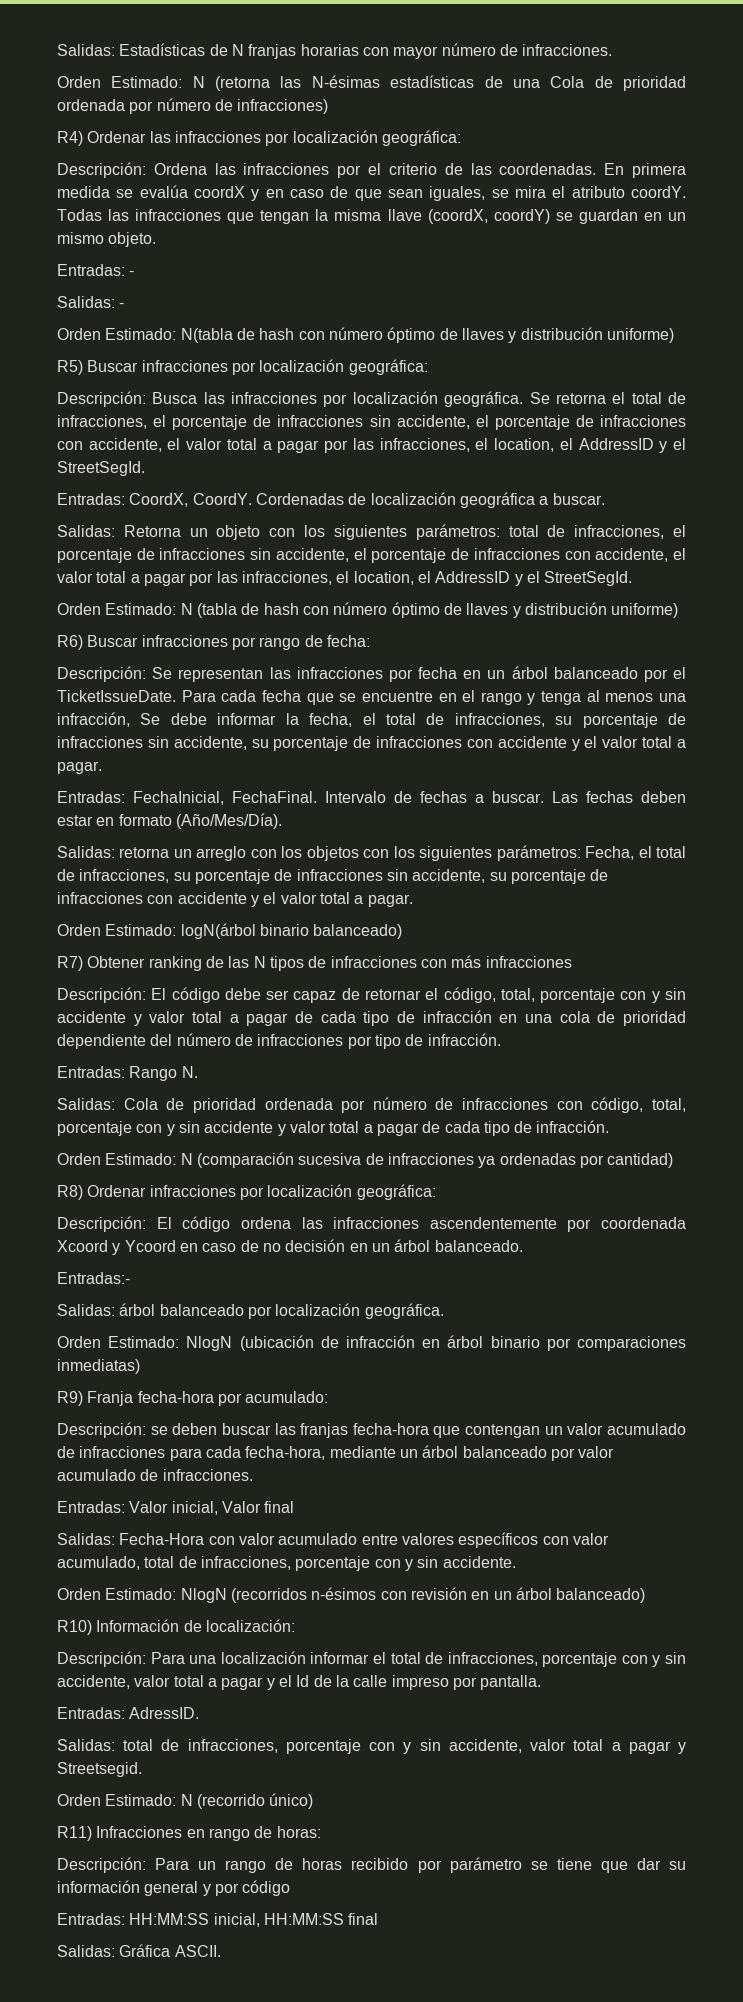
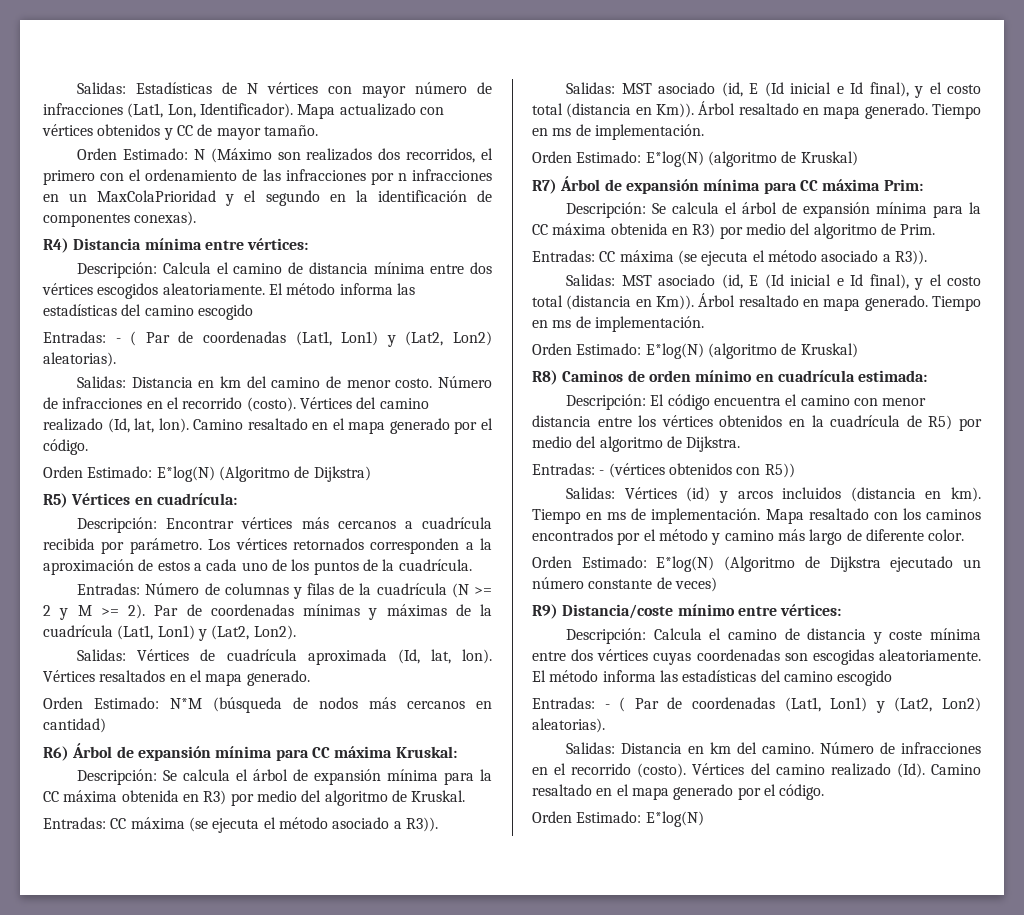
[248,44,359,59] franjas horarias -> [267,82,319,94] vértices
[522,44,613,56] [57,75,687,91] [57,98,329,114] [57,130,461,146] [57,162,686,178] [57,185,686,201] [57,209,687,224] [57,232,157,247] [57,264,135,276] [57,296,125,308] [57,327,674,343] [57,359,428,375] [57,391,687,407] [57,415,687,430] [57,438,687,453] [57,461,145,476] [57,492,605,508] [57,524,686,540] [57,548,687,563] [57,571,633,586] [57,602,679,618] [57,635,370,650] [57,666,686,682] [57,690,686,705] [57,712,686,728] [57,736,686,751] [57,761,102,774] [57,791,686,805] [57,813,282,829] [57,845,686,861] [57,869,609,884] [57,892,413,907] [57,923,403,939] [57,955,572,971] [57,987,687,1003] [57,1010,686,1026] [57,1033,501,1049] [57,1066,198,1081] [57,1097,686,1113] [57,1120,610,1136] [57,1152,674,1168] [57,1184,436,1200] [57,1216,686,1232] [57,1239,523,1255] [57,1272,130,1284] [57,1303,444,1319] [57,1335,686,1351] [57,1359,140,1374] [57,1391,329,1406] [57,1422,686,1438] [57,1445,615,1461] [57,1469,253,1481] [57,1501,295,1515] [57,1532,609,1548] [57,1556,516,1571] [57,1587,646,1603] [57,1619,295,1635] [57,1651,687,1667] [57,1675,542,1690] [57,1707,200,1719] [57,1739,687,1754] [57,1762,142,1777] [57,1793,314,1809] [57,1826,321,1841] [57,1857,687,1873] [57,1880,291,1896] [57,1913,379,1927] [57,1944,221,1957] infracciones. // Orden Estimado: N (retorna las N-ésimas estadísticas de una Cola de prioridad ordenada por número de infracciones) // R4) Ordenar las infracciones por localización geográfica: // Descripción: Ordena las infracciones por el criterio de las coordenadas. En primera medida se evalúa coordX y en caso de que sean iguales, se mira el atributo coordY. Todas las infracciones que tengan la misma llave (coordX, coordY) se guardan en un mismo objeto. // Entradas: - // Salidas: - // Orden Estimado: N(tabla de hash con número óptimo de llaves y distribución uniforme) // R5) Buscar infracciones por localización geográfica: // Descripción: Busca las infracciones por localización geográfica. Se retorna el total de infracciones, el porcentaje de infracciones sin accidente, el porcentaje de infracciones con accidente, el valor total a pagar por las infracciones, el location, el AddressID y el StreetSegId. // Entradas: CoordX, CoordY. Cordenadas de localización geográfica a buscar. // Salidas: Retorna un objeto con los siguientes parámetros: total de infracciones, el porcentaje de infracciones sin accidente, el porcentaje de infracciones con accidente, el valor total a pagar por las infracciones, el location, el AddressID y el StreetSegId. // Orden Estimado: N (tabla de hash con número óptimo de llaves y distribución uniforme) // R6) Buscar infracciones por rango de fecha: // Descripción: Se representan las infracciones por fecha en un árbol balanceado por el TicketIssueDate. Para cada fecha que se encuentre en el rango y tenga al menos una infracción, Se debe informar la fecha, el total de infracciones, su porcentaje de infracciones sin accidente, su porcentaje de infracciones con accidente y el valor total a pagar. // Entradas: FechaInicial, FechaFinal. Intervalo de fechas a buscar. Las fechas deben estar en formato (Año/Mes/Día). // Salidas: retorna un arreglo con los objetos con los siguientes parámetros: Fecha, el total de infracciones, su porcentaje de infracciones sin accidente, su porcentaje de infracciones con accidente y el valor total a pagar. // Orden Estimado: logN(árbol binario balanceado) // R7) Obtener ranking de las N tipos de infracciones con más infracciones // Descripción: El código debe ser capaz de retornar el código, total, porcentaje con y sin accidente y valor total a pagar de cada tipo de infracción en una cola de prioridad dependiente del número de infracciones por tipo de infracción. // Entradas: Rango N. // Salidas: Cola de prioridad ordenada por número de infracciones con código, total, porcentaje con y sin accidente y valor total a pagar de cada tipo de infracción. // Orden Estimado: N (comparación sucesiva de infracciones ya ordenadas por cantidad) // R8) Ordenar infracciones por localización geográfica: // Descripción: El código ordena las infracciones ascendentemente por coordenada Xcoord y Ycoord en caso de no decisión en un árbol balanceado. // Entradas:- // Salidas: árbol balanceado por localización geográfica. // Orden Estimado: NlogN (ubicación de infracción en árbol binario por comparaciones inmediatas) // R9) Franja fecha-hora por acumulado: // Descripción: se deben buscar las franjas fecha-hora que contengan un valor acumulado de infracciones para cada fecha-hora, mediante un árbol balanceado por valor acumulado de infracciones. // Entradas: Valor inicial, Valor final // Salidas: Fecha-Hora con valor acumulado entre valores específicos con valor acumulado, total de infracciones, porcentaje con y sin accidente. // Orden Estimado: NlogN (recorridos n-ésimos con revisión en un árbol balanceado) // R10) Información de localización: // Descripción: Para una localización informar el total de infracciones, porcentaje con y sin accidente, valor total a pagar y el Id de la calle impreso por pantalla. // Entradas: AdressID. // Salidas: total de infracciones, porcentaje con y sin accidente, valor total a pagar y Streetsegid. // Orden Estimado: N (recorrido único) // R11) Infracciones en rango de horas: // Descripción: Para un rango de horas recibido por parámetro se tiene que dar su información general y por código // Entradas: HH:MM:SS inicial, HH:MM:SS final // Salidas: Gráfica ASCII. -> [43,103,444,119] [42,124,318,140] [77,148,494,163] [43,169,492,185] [43,190,492,206] [43,211,197,227] [43,238,309,253] [77,262,492,278] [42,283,415,299] [43,304,253,320] [43,331,493,347] [43,352,116,367] [77,376,492,388] [43,397,429,412] [43,418,494,434] [43,439,88,455] [43,466,371,482] [43,493,237,508] [77,517,492,533] [43,538,492,554] [43,559,472,575] [77,583,493,599] [43,604,492,620] [43,625,296,641] [77,649,492,665] [43,670,310,686] [43,697,492,713] [43,718,106,733] [43,743,457,761] [77,769,492,785] [43,790,466,806] [43,817,438,833] [566,82,981,98] [532,101,981,119] [532,124,704,140] [532,151,858,167] [532,176,923,194] [566,202,981,218] [532,223,936,239] [532,250,927,266] [566,274,981,290] [532,293,981,311] [532,316,704,332] [532,343,858,359] [532,370,928,385] [566,394,927,410] [532,415,983,431] [532,436,741,452] [532,463,795,478] [566,487,981,503] [532,508,981,524] [532,529,965,545] [532,556,981,572] [532,577,717,592] [532,604,842,619] [566,628,981,644] [532,649,981,665] [532,670,893,686] [532,697,981,713] [532,718,605,733] [566,742,981,754] [532,763,981,778] [532,784,825,800] [532,811,704,827] infracciones (Lat1, Lon, Identificador). Mapa actualizado con vértices obtenidos y CC de mayor tamaño. // Orden Estimado: N (Máximo son realizados dos recorridos, el primero con el ordenamiento de las infracciones por n infracciones en un MaxColaPrioridad y el segundo en la identificación de componentes conexas). // R4) Distancia mínima entre vértices: // Descripción: Calcula el camino de distancia mínima entre dos vértices escogidos aleatoriamente. El método informa las estadísticas del camino escogido // Entradas: - ( Par de coordenadas (Lat1, Lon1) y (Lat2, Lon2) aleatorias). // Salidas: Distancia en km del camino de menor costo. Número de infracciones en el recorrido (costo). Vértices del camino realizado (Id, lat, lon). Camino resaltado en el mapa generado por el código. // Orden Estimado: E*log(N) (Algoritmo de Dijkstra) // R5) Vértices en cuadrícula: // Descripción: Encontrar vértices más cercanos a cuadrícula recibida por parámetro. Los vértices retornados corresponden a la aproximación de estos a cada uno de los puntos de la cuadrícula. // Entradas: Número de columnas y filas de la cuadrícula (N >= 2 y M >= 2). Par de coordenadas mínimas y máximas de la cuadrícula (Lat1, Lon1) y (Lat2, Lon2). // Salidas: Vértices de cuadrícula aproximada (Id, lat, lon). Vértices resaltados en el mapa generado. // Orden Estimado: N*M (búsqueda de nodos más cercanos en cantidad) // R6) Árbol de expansión mínima para CC máxima Kruskal: // Descripción: Se calcula el árbol de expansión mínima para la CC máxima obtenida en R3) por medio del algoritmo de Kruskal. // Entradas: CC máxima (se ejecuta el método asociado a R3)). // Salidas: MST asociado (id, E (Id inicial e Id final), y el costo total (distancia en Km)). Árbol resaltado en mapa generado. Tiempo en ms de implementación. // Orden Estimado: E*log(N) (algoritmo de Kruskal) // R7) Árbol de expansión mínima para CC máxima Prim: // Descripción: Se calcula el árbol de expansión mínima para la CC máxima obtenida en R3) por medio del algoritmo de Prim. // Entradas: CC máxima (se ejecuta el método asociado a R3)). // Salidas: MST asociado (id, E (Id inicial e Id final), y el costo total (distancia en Km)). Árbol resaltado en mapa generado. Tiempo en ms de implementación. // Orden Estimado: E*log(N) (algoritmo de Kruskal) // R8) Caminos de orden mínimo en cuadrícula estimada: // Descripción: El código encuentra el camino con menor distancia entre los vértices obtenidos en la cuadrícula de R5) por medio del algoritmo de Dijkstra. // Entradas: - (vértices obtenidos con R5)) // Salidas: Vértices (id) y arcos incluidos (distancia en km). Tiempo en ms de implementación. Mapa resaltado con los caminos encontrados por el método y camino más largo de diferente color. // Orden Estimado: E*log(N) (Algoritmo de Dijkstra ejecutado un número constante de veces) // R9) Distancia/coste mínimo entre vértices: // Descripción: Calcula el camino de distancia y coste mínima entre dos vértices cuyas coordenadas son escogidas aleatoriamente. El método informa las estadísticas del camino escogido // Entradas: - ( Par de coordenadas (Lat1, Lon1) y (Lat2, Lon2) aleatorias). // Salidas: Distancia en km del camino. Número de infracciones en el recorrido (costo). Vértices del camino realizado (Id). Camino resaltado en el mapa generado por el código. // Orden Estimado: E*log(N)

